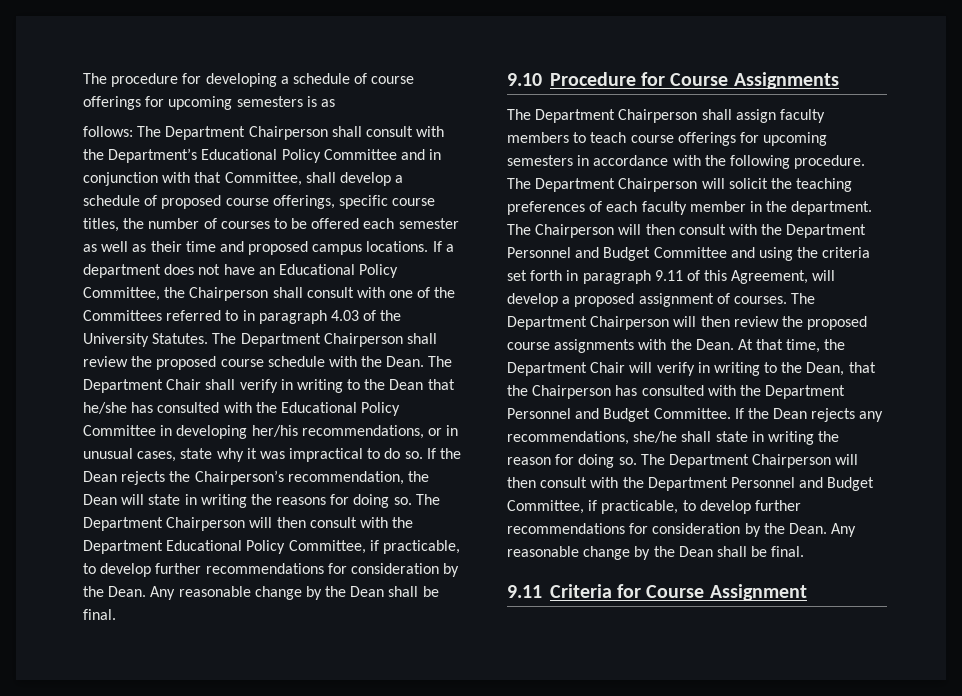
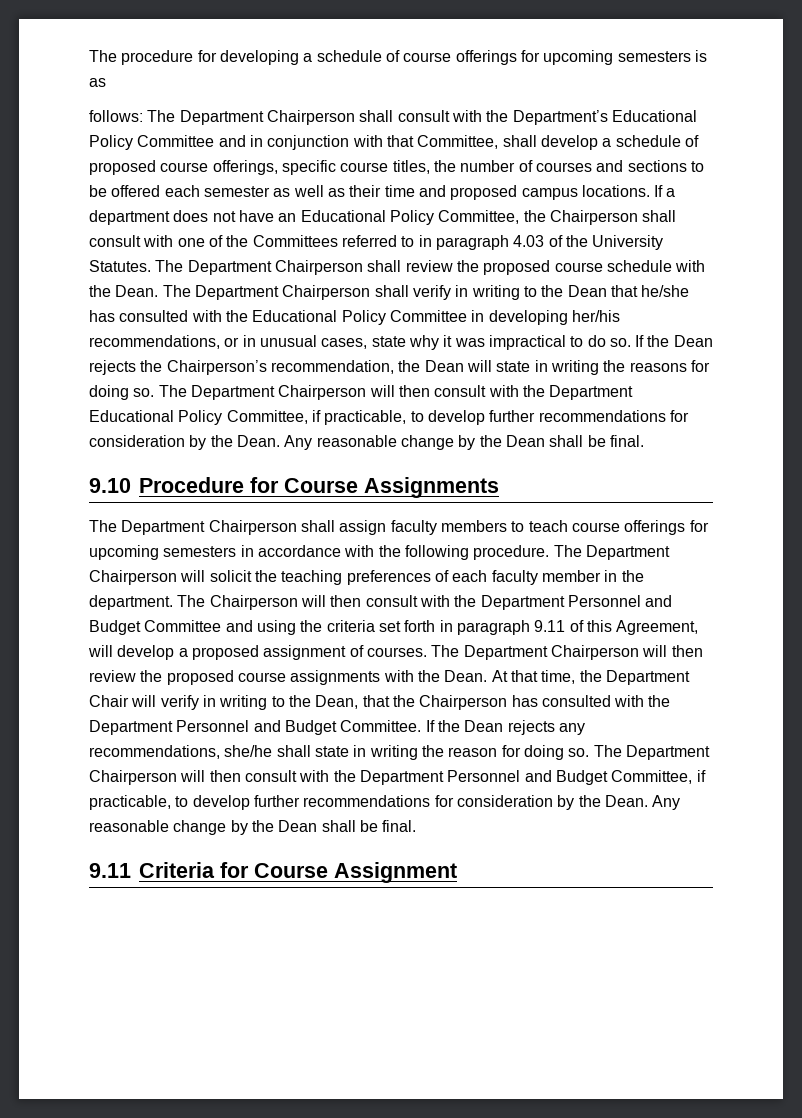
(270, 225) none -> [596,160,687,172] and sections
[166,379,202,390] Chair -> [282,285,371,300] Chairperson

